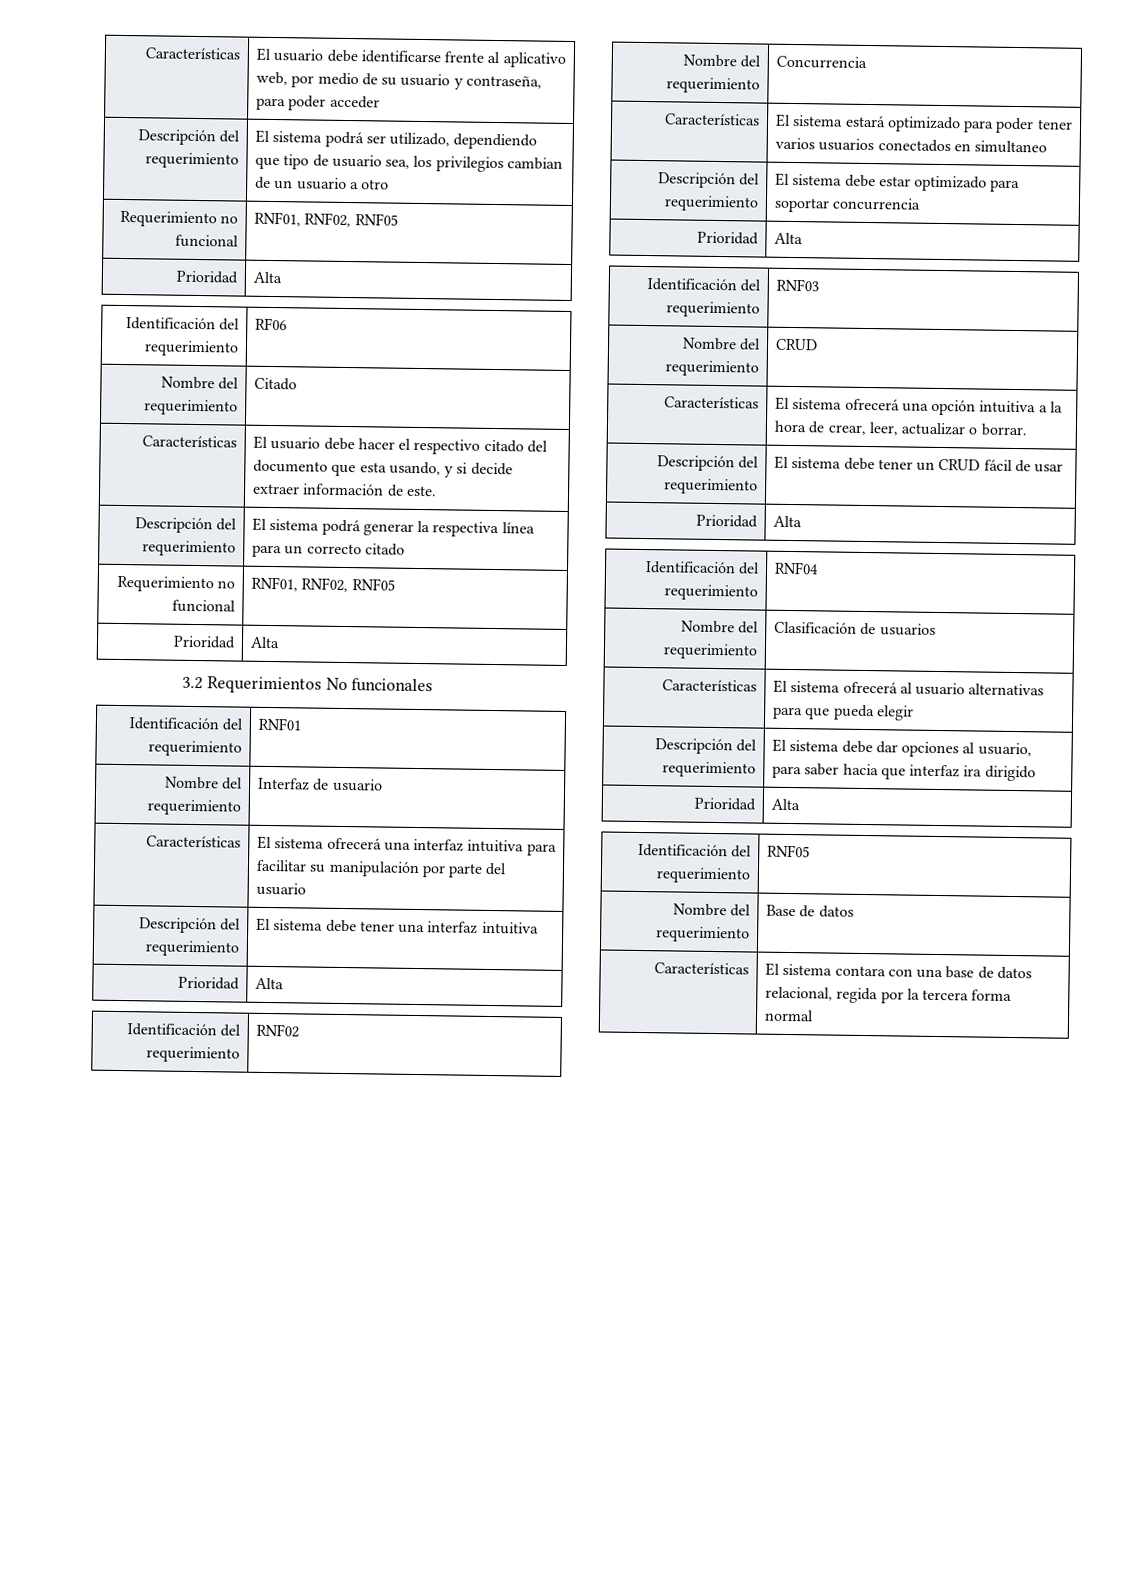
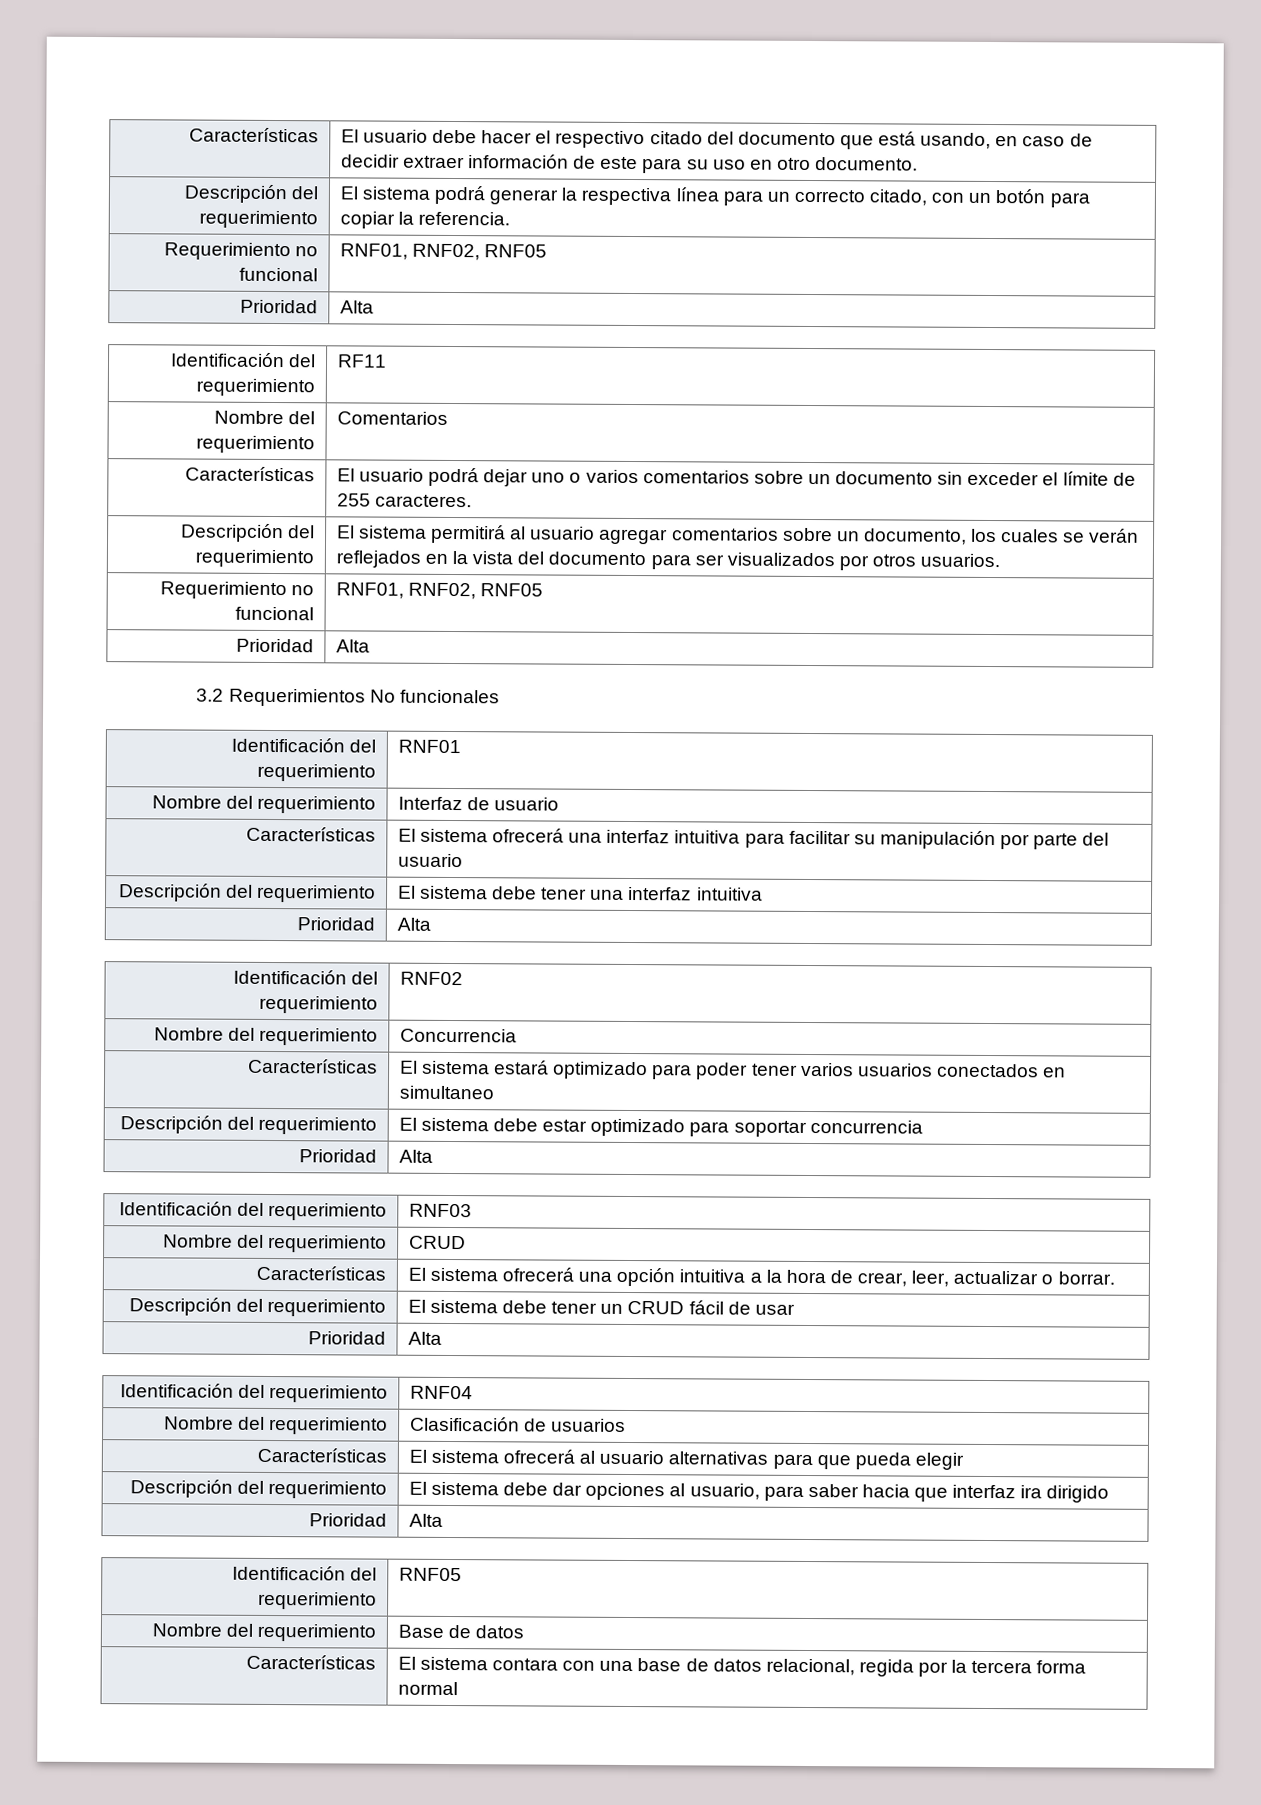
[145,47,241,60] [255,47,566,68] [255,71,543,90] [255,95,380,111] [137,129,241,146] [145,152,240,169] [254,129,538,150] [254,154,564,173] [254,176,390,190] Características | El usuario debe identificarse frente al aplicativo web, por medio de su usuario y contraseña, para poder acceder // Descripción del requerimiento | El sistema podrá ser utilizado, dependiendo que tipo de usuario sea, los privilegios cambian de un usuario a otro -> [189,127,320,143] [340,129,1093,150] [340,154,919,174] [184,184,319,204] [199,210,319,229] [339,185,1090,208] [339,211,511,229] Características | El usuario debe hacer el respectivo citado del documento que está usando, en caso de decidir extraer información de este para su uso en otro documento. // Descripción del requerimiento | El sistema podrá generar la respectiva línea para un correcto citado, con un botón para copiar la referencia.
[254,317,287,331] [160,376,240,390] [144,399,239,416] [253,377,297,391] [142,435,238,448] [252,435,549,455] [252,459,513,478] [251,483,437,497] [134,517,238,534] [142,540,237,557] [251,517,535,538] [251,543,405,558] RF06 // Nombre del requerimiento | Citado // Características | El usuario debe hacer el respectivo citado del documento que esta usando, y si decide extraer información de este. // Descripción del requerimiento | El sistema podrá generar la respectiva línea para un correcto citado -> [336,354,387,368] [214,410,316,425] [196,435,316,454] [336,411,448,425] [185,466,316,482] [336,467,1136,487] [336,493,472,508] [181,523,316,543] [195,549,315,568] [336,524,1140,545] [335,550,1001,571] RF11 // Nombre del requerimiento | Comentarios // Características | El usuario podrá dejar uno o varios comentarios sobre un documento sin exceder el límite de 255 caracteres. // Descripción del requerimiento | El sistema permitirá al usuario agregar comentarios sobre un documento, los cuales se verán reflejados en la vista del documento para ser visualizados por otros usuarios.

